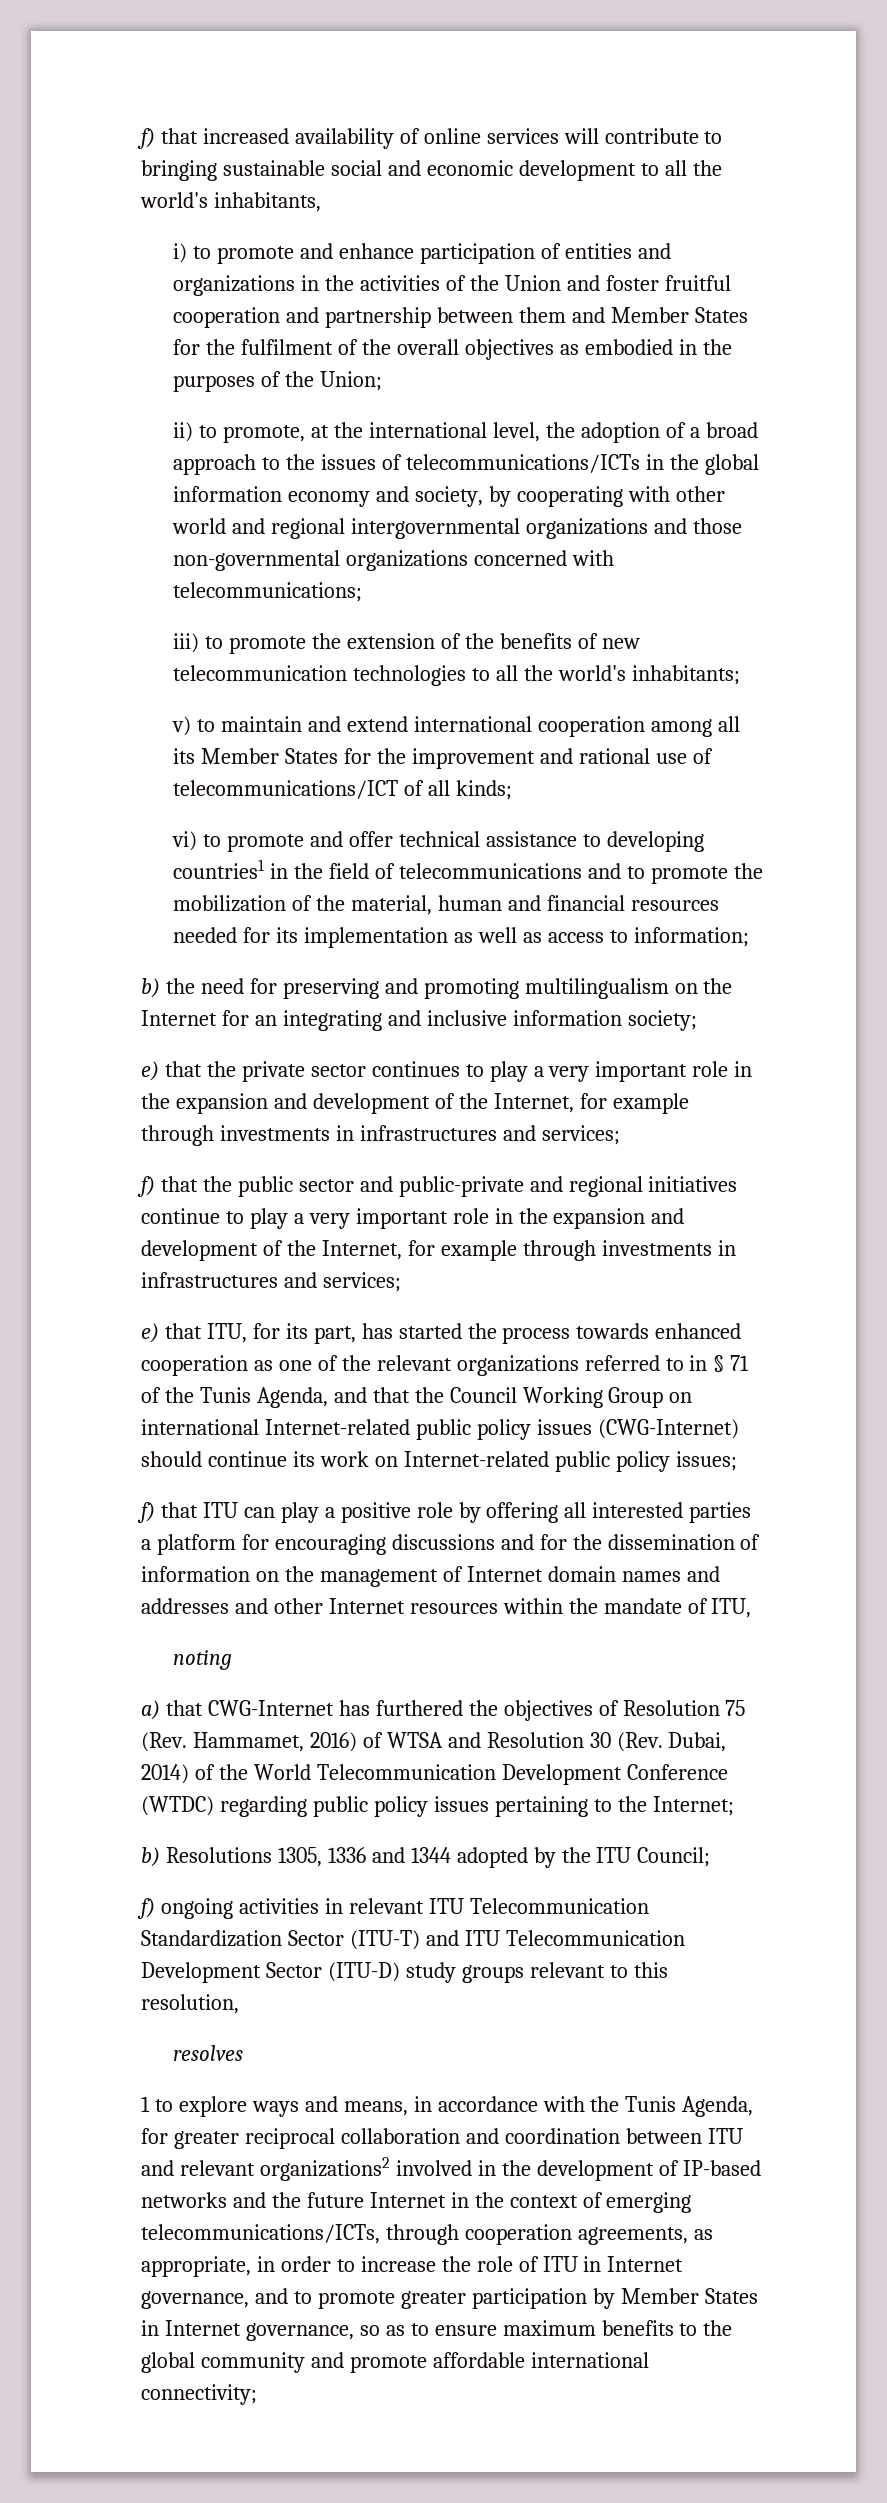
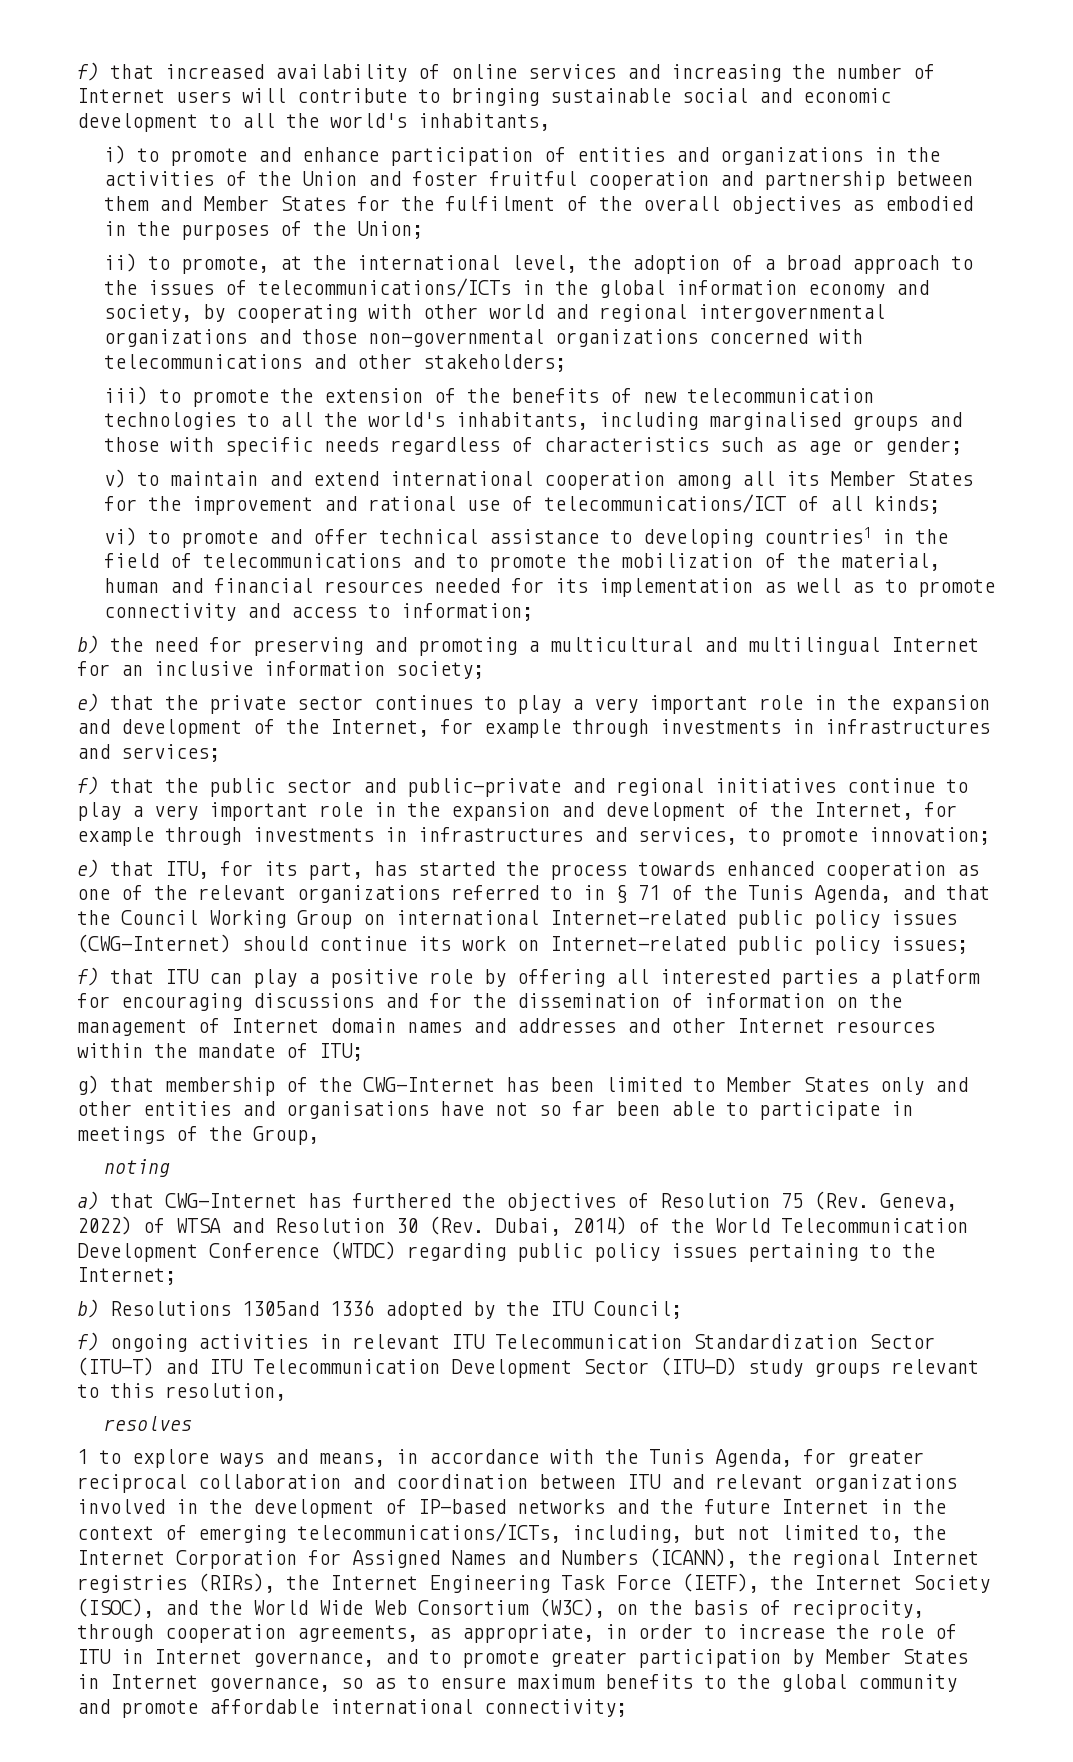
(559, 136) none -> [627,64,935,82] [77,88,231,103] and increasing the number of Internet users
[173,582,363,602] telecommunications; -> [103,354,566,372] telecommunications and other stakeholders;
[631,665,740,685] inhabitants; -> [455,412,962,431] [103,437,962,456] inhabitants, including marginalised groups and those with specific needs regardless of characteristics such as age or gender;
(542, 937) none -> [884,579,995,597] [103,603,280,621] to promote connectivity and
[524,978,733,999] multilingualism on the -> [528,637,880,655] a multicultural and multilingual
[282,1010,421,1031] integrating and -> (143, 670) none
[322,1272,401,1292] services; -> [638,827,990,846] services, to promote innovation;
[711,1598,752,1618] ITU, -> [319,1043,363,1061] [77,1075,968,1096] [77,1101,913,1120] [77,1126,319,1145] ITU; // g) that membership of the CWG-Internet has been limited to Member States only and other entities and organisations have not so far been able to participate in meetings of the Group,
[192,1732,357,1752] Hammamet, 2016) -> [880,1193,957,1211] [77,1216,132,1235] Geneva, 2022)
[277,1847,451,1867] 1305, 1336 and 1344 -> [242,1300,374,1316] 1305and 1336
[259,2157,390,2181] organizations2 -> [814,1474,957,1492] organizations
(380, 2234) none -> [572,1525,946,1543] [77,1548,979,1569] [77,1573,990,1593] [77,1598,924,1619] including, but not limited to, the Internet Corporation for Assigned Names and Numbers (ICANN), the regional Internet registries (RIRs), the Internet Engineering Task Force (IETF), the Internet Society (ISOC), and the World Wide Web Consortium (W3C), on the basis of reciprocity,

